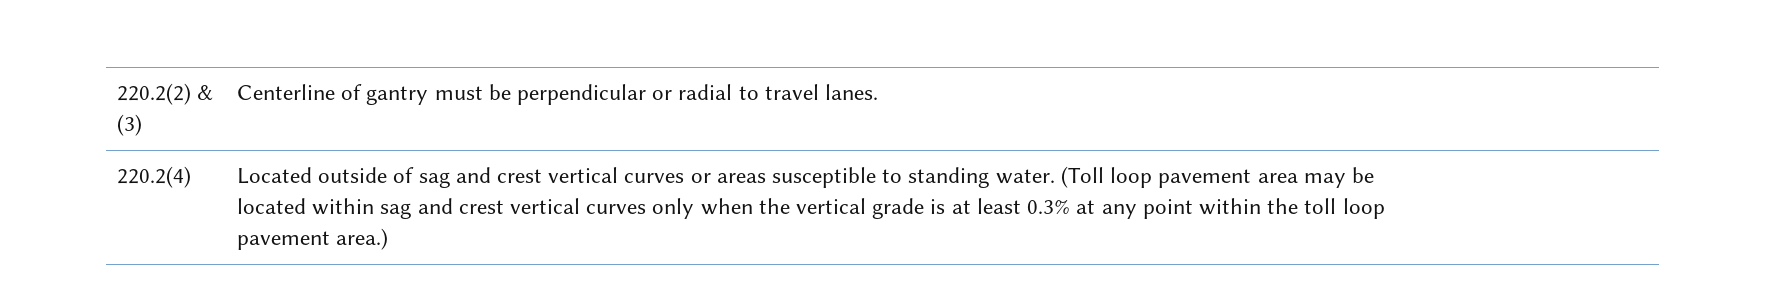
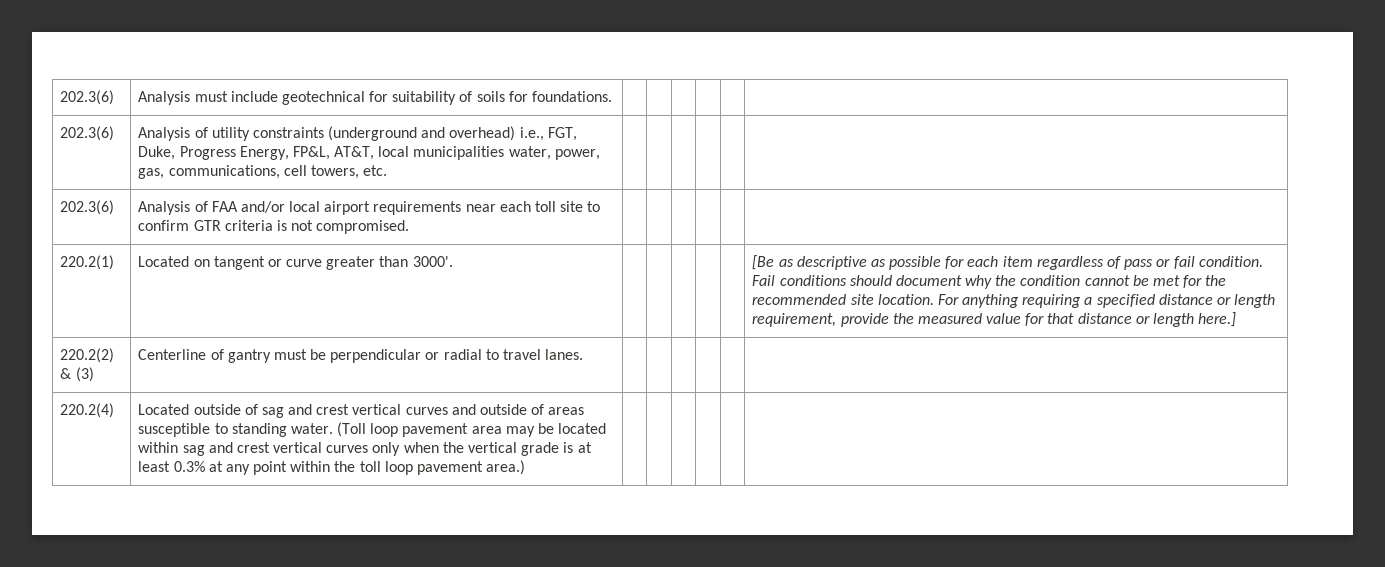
(116, 94) none -> [60,90,115,105] [138,91,613,105] [60,126,115,141] [138,126,577,141] [138,146,600,160] [138,165,388,179] [60,200,115,215] [138,201,601,215] [138,220,410,234] [60,255,115,270] [138,256,453,270] [752,255,1263,270] [752,275,1227,289] [752,294,1276,308] [752,312,1237,327] 202.3(6) | Analysis must include geotechnical for suitability of soils for foundations. | | | | | | // 202.3(6) | Analysis of utility constraints (underground and overhead) i.e., FGT, Duke, Progress Energy, FP&L, AT&T, local municipalities water, power, gas, communications, cell towers, etc. | | | | | | // 202.3(6) | Analysis of FAA and/or local airport requirements near each toll site to confirm GTR criteria is not compromised. | | | | | | // 220.2(1) | Located on tangent or curve greater than 3000'. | | | | | | [Be as descriptive as possible for each item regardless of pass or fail condition. Fail conditions should document why the condition cannot be met for the recommended site location. For anything requiring a specified distance or length requirement, provide the measured value for that distance or length here.] //
[690,173,711,183] or -> [451,404,545,415] and outside of

